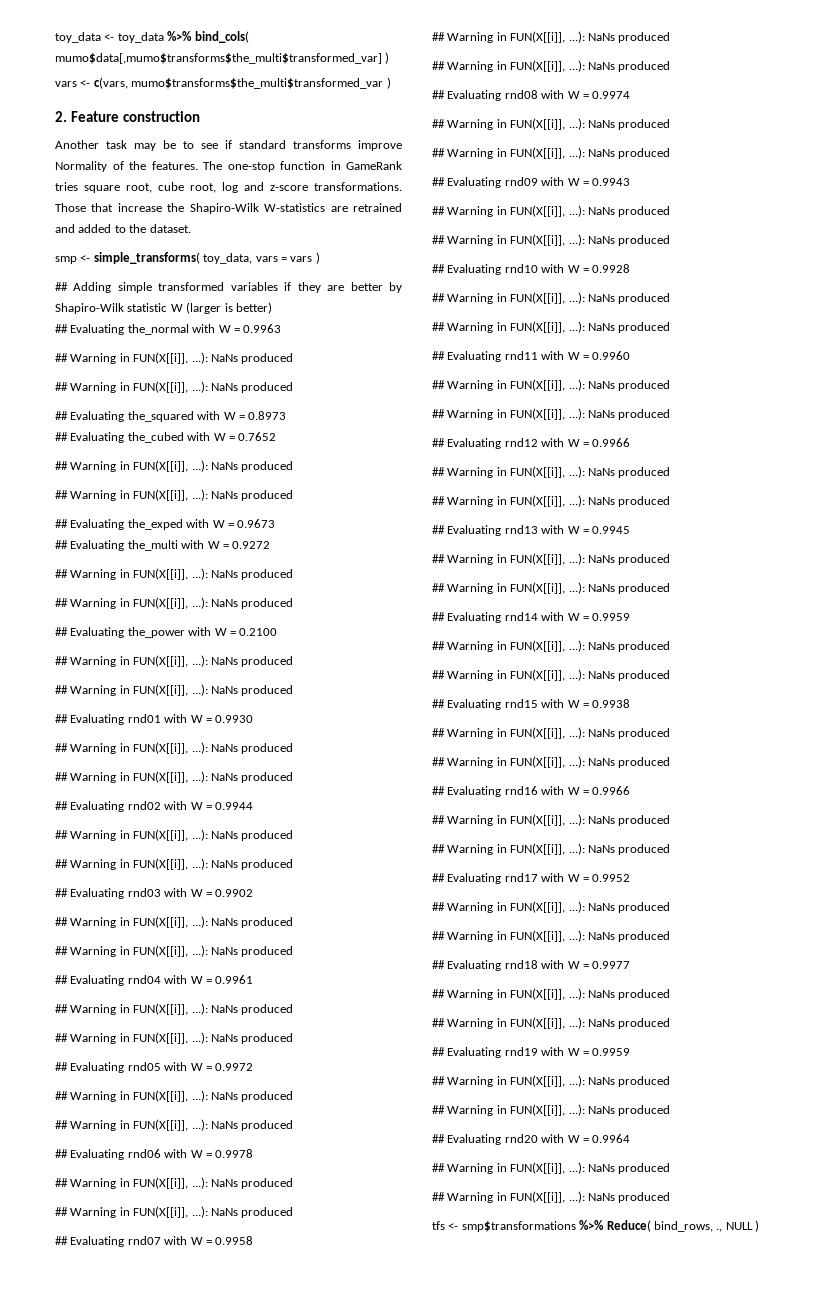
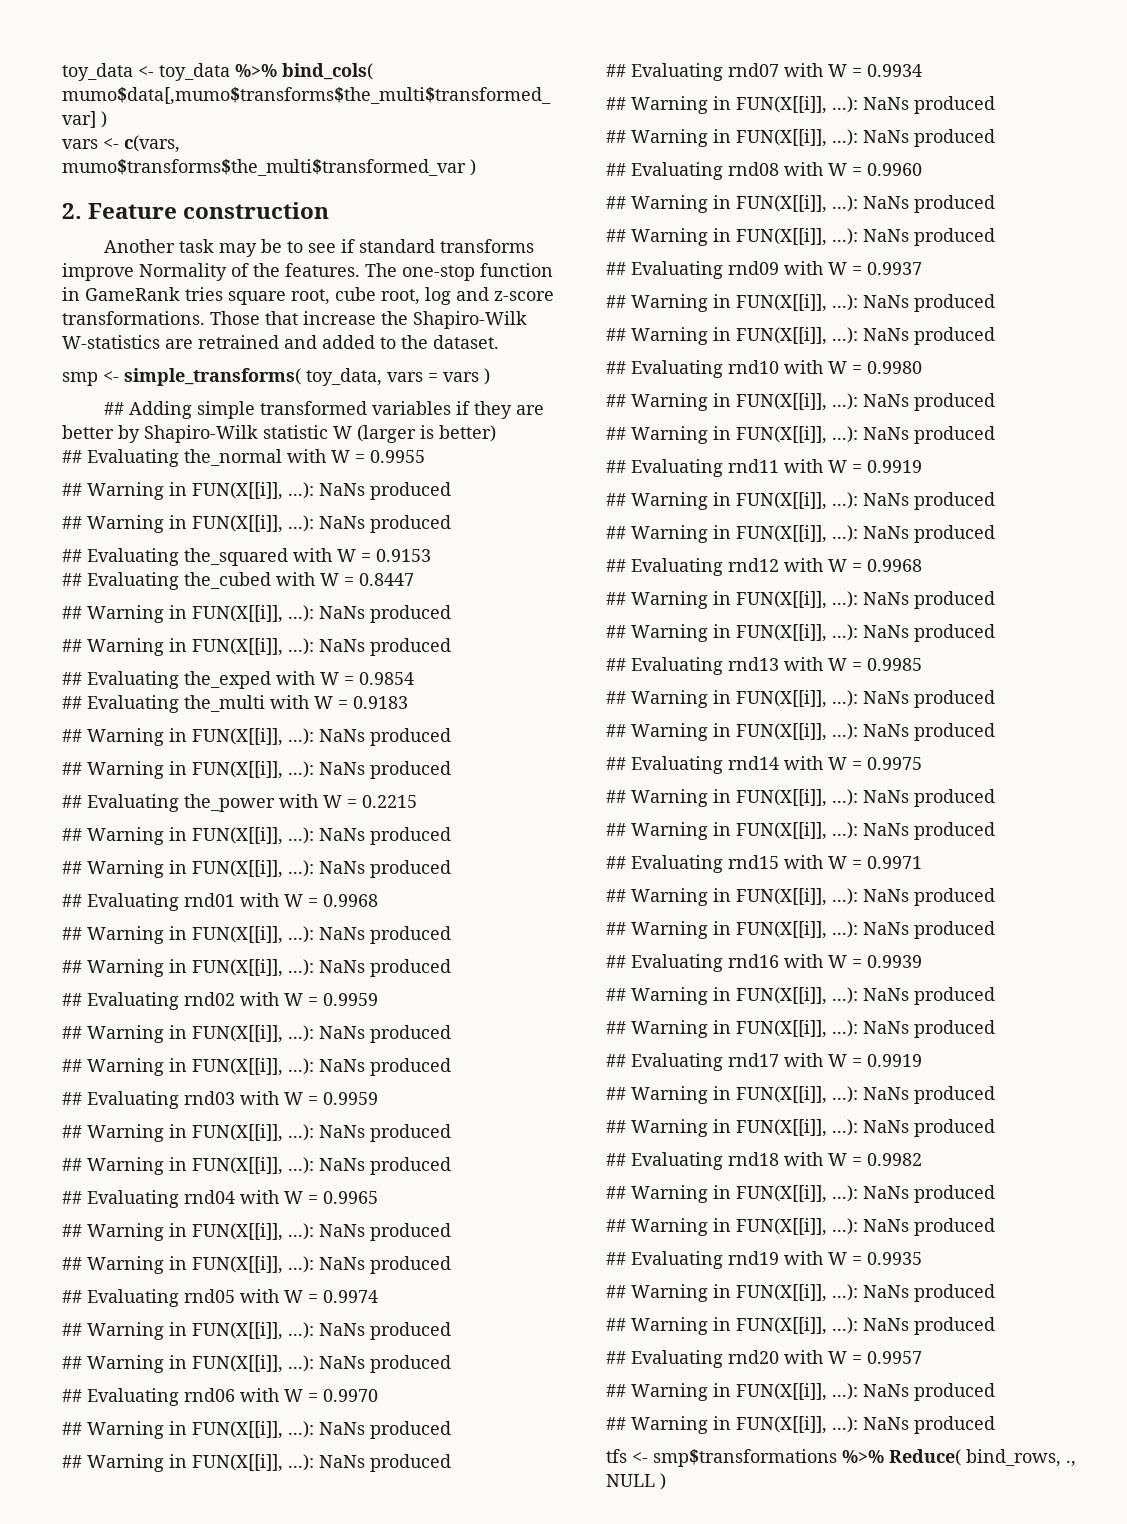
[243,324,282,333] 0.9963 -> [370,450,425,463] 0.9955
[248,411,287,420] 0.8973 -> [376,549,431,562] 0.9153
[238,432,277,441] 0.7652 -> [359,573,414,586] 0.8447
[237,519,276,528] 0.9673 -> [359,672,414,685] 0.9854
[232,541,271,549] 0.9272 -> [353,696,408,709] 0.9183
[239,628,278,636] 0.2100 -> [362,795,417,808] 0.2215
[215,715,254,723] 0.9930 -> [323,894,378,907] 0.9968
[215,802,254,810] 0.9944 -> [323,993,378,1006] 0.9959
[215,889,254,897] 0.9902 -> [323,1092,378,1105] 0.9959
[215,975,254,984] 0.9961 -> [323,1191,378,1204] 0.9965
[215,1063,254,1071] 0.9972 -> [323,1290,378,1303] 0.9974
[215,1149,254,1158] 0.9978 -> [323,1389,378,1402] 0.9970
[215,1236,254,1245] 0.9958 -> [867,64,922,77] 0.9934
[592,91,631,99] 0.9974 -> [867,163,922,176] 0.9960
[592,178,631,186] 0.9943 -> [867,262,922,275] 0.9937
[592,264,631,273] 0.9928 -> [867,361,922,374] 0.9980
[592,351,631,360] 0.9960 -> [867,460,922,473] 0.9919
[592,438,631,447] 0.9966 -> [867,559,922,572] 0.9968
[592,526,631,534] 0.9945 -> [867,658,922,671] 0.9985
[592,613,631,621] 0.9959 -> [867,757,922,770] 0.9975
[592,699,631,708] 0.9938 -> [867,856,922,869] 0.9971
[592,786,631,795] 0.9966 -> [867,955,922,968] 0.9939
[592,874,631,882] 0.9952 -> [867,1054,922,1067] 0.9919
[592,961,631,969] 0.9977 -> [867,1153,922,1166] 0.9982
[592,1048,631,1056] 0.9959 -> [867,1252,922,1265] 0.9935
[592,1134,631,1143] 0.9964 -> [867,1351,922,1364] 0.9957

